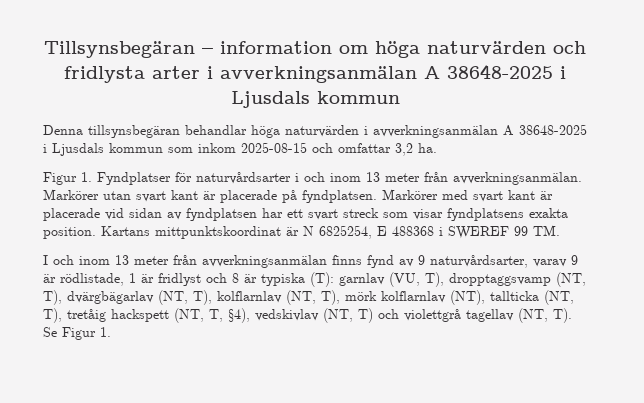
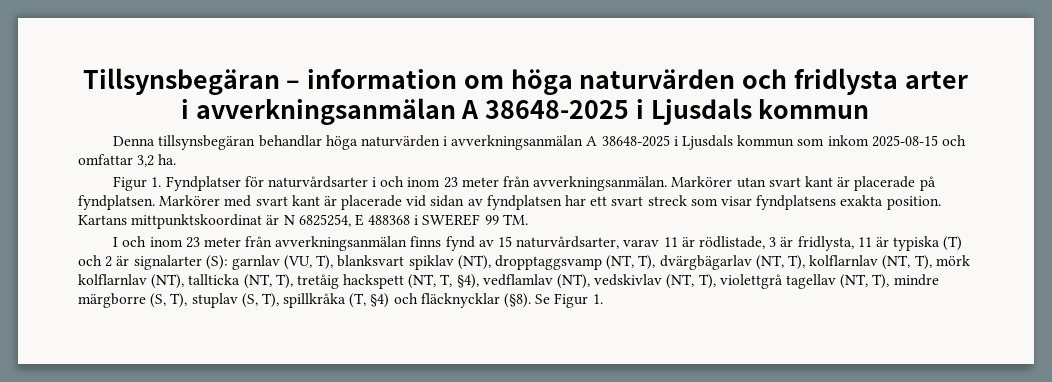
[366,172,380,182] 13 -> [443,177,458,188] 23
[115,255,129,265] 13 -> [185,237,200,248] 23
[418,255,425,265] 9 -> [498,236,513,247] 15
[571,255,578,265] 9 -> [663,237,678,247] 11
[129,272,444,287] 1 är fridlyst och 8 är typiska (T): garnlav (VU, T), -> [769,236,963,251] [78,255,491,270] 3 är fridlysta, 11 är typiska (T) och 2 är signalarter (S): garnlav (VU, T), blanksvart spiklav (NT),
[255,308,572,323] vedskivlav (NT, T) och violettgrå tagellav (NT, T). -> [482,274,939,289] [78,293,532,308] vedflamlav (NT), vedskivlav (NT, T), violettgrå tagellav (NT, T), mindre märgborre (S, T), stuplav (S, T), spillkråka (T, §4) och fläcknycklar (§8).

